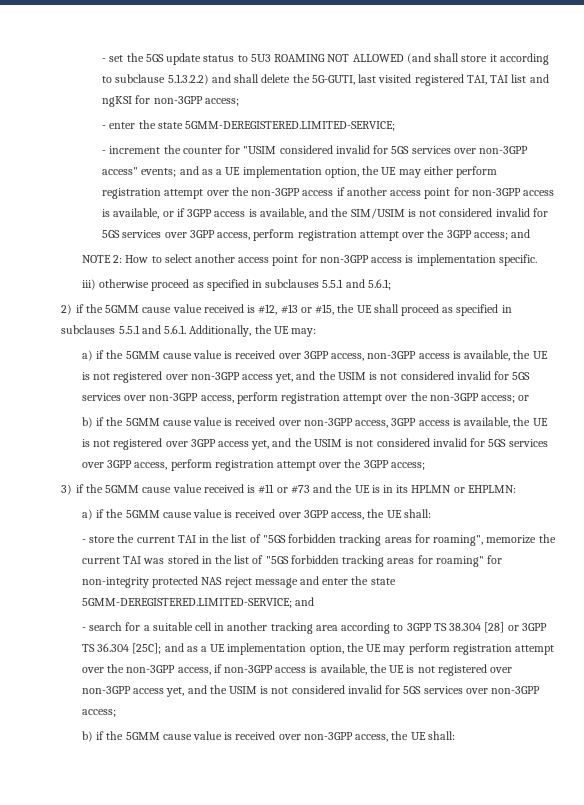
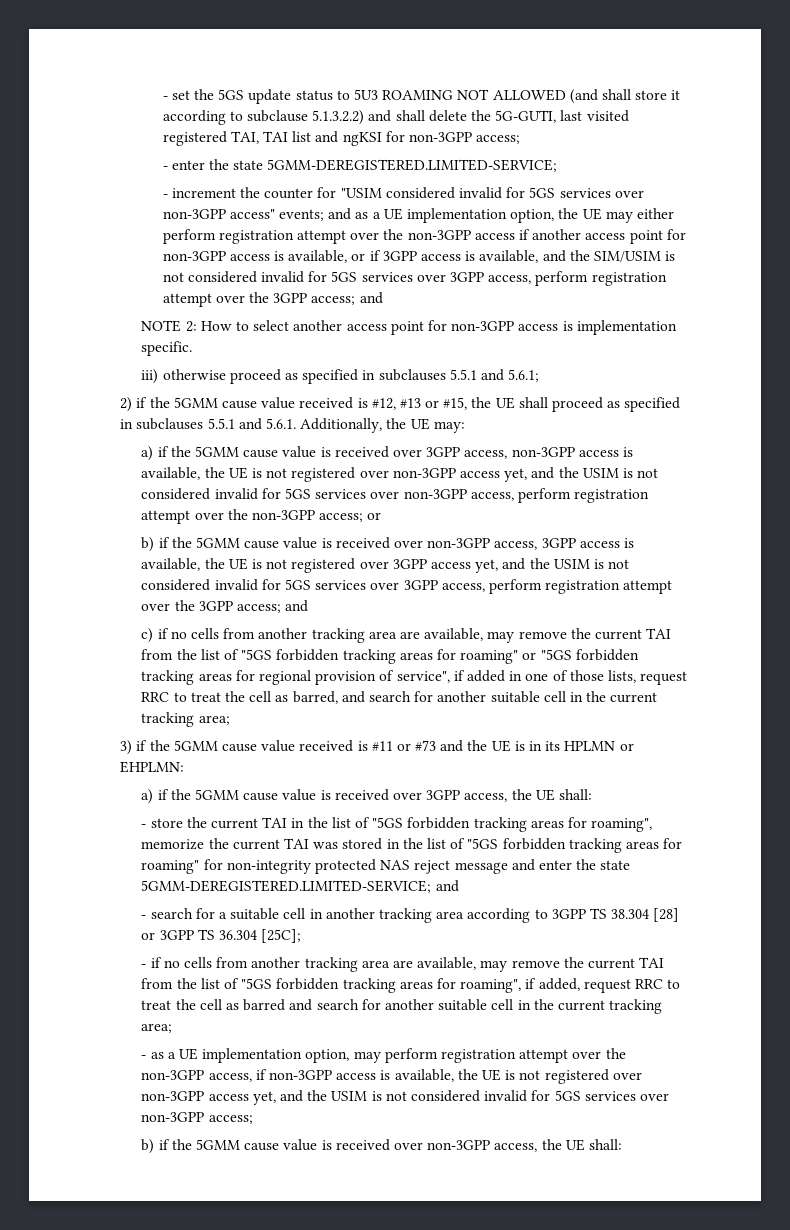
(425, 466) none -> [285,600,309,612] [141,628,672,643] [141,649,639,664] [141,670,688,685] [141,691,658,704] [141,712,230,727] and // c) if no cells from another tracking area are available, may remove the current TAI from the list of "5GS forbidden tracking areas for roaming" or "5GS forbidden tracking areas for regional provision of service", if added in one of those lists, request RRC to treat the cell as barred, and search for another suitable cell in the current tracking area;
[164,643,382,655] and as a UE implementation option, the UE -> [141,957,665,972] [141,978,681,993] [141,999,663,1014] [141,1023,173,1033] [141,1048,350,1063] // - if no cells from another tracking area are available, may remove the current TAI from the list of "5GS forbidden tracking areas for roaming", if added, request RRC to treat the cell as barred and search for another suitable cell in the current tracking area; // - as a UE implementation option,

